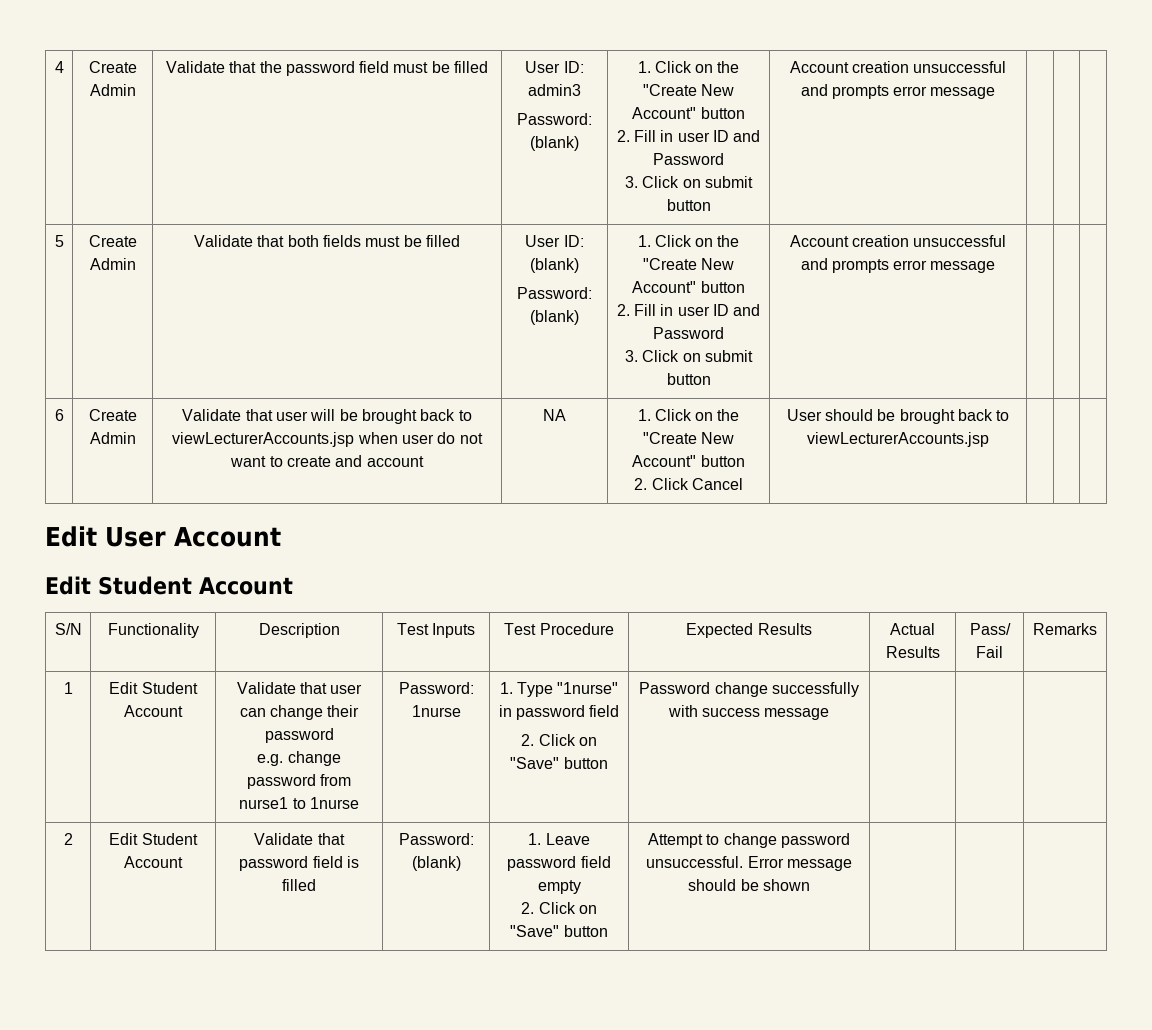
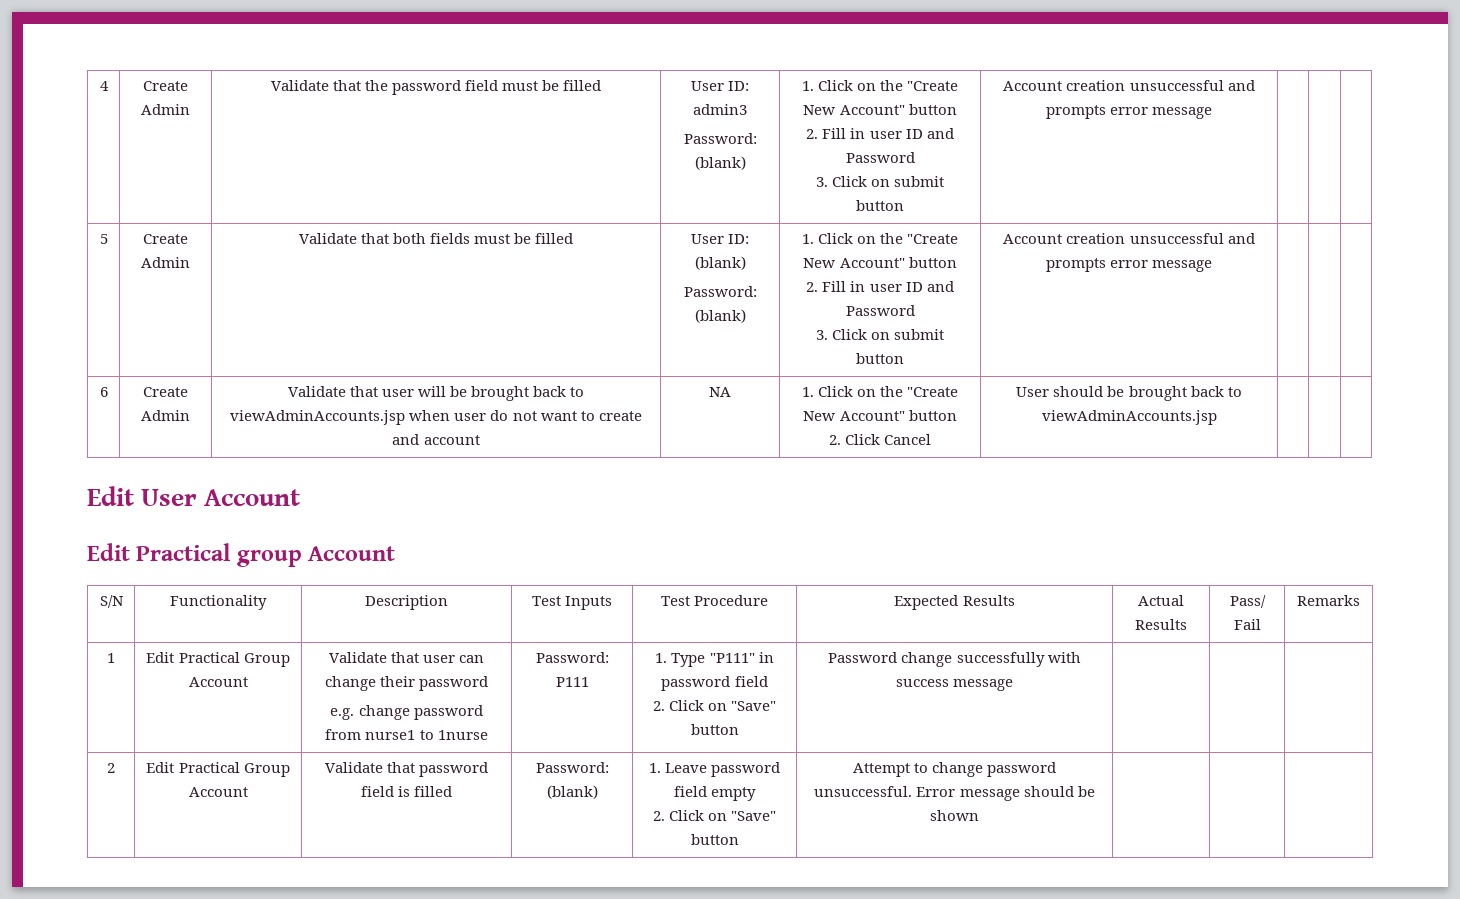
[172,432,355,447] viewLecturerAccounts.jsp -> [230,410,406,425] viewAdminAccounts.jsp
[807,432,989,447] viewLecturerAccounts.jsp -> [1041,410,1217,425] viewAdminAccounts.jsp
[98,576,192,595] Student -> [136,543,302,567] Practical group
[141,682,198,694] Student -> [178,652,290,667] Practical Group
[411,705,461,717] 1nurse -> [555,677,589,687] P111
[557,682,619,694] "1nurse" -> [709,653,755,663] "P111"
[141,833,198,845] Student -> [178,762,290,777] Practical Group

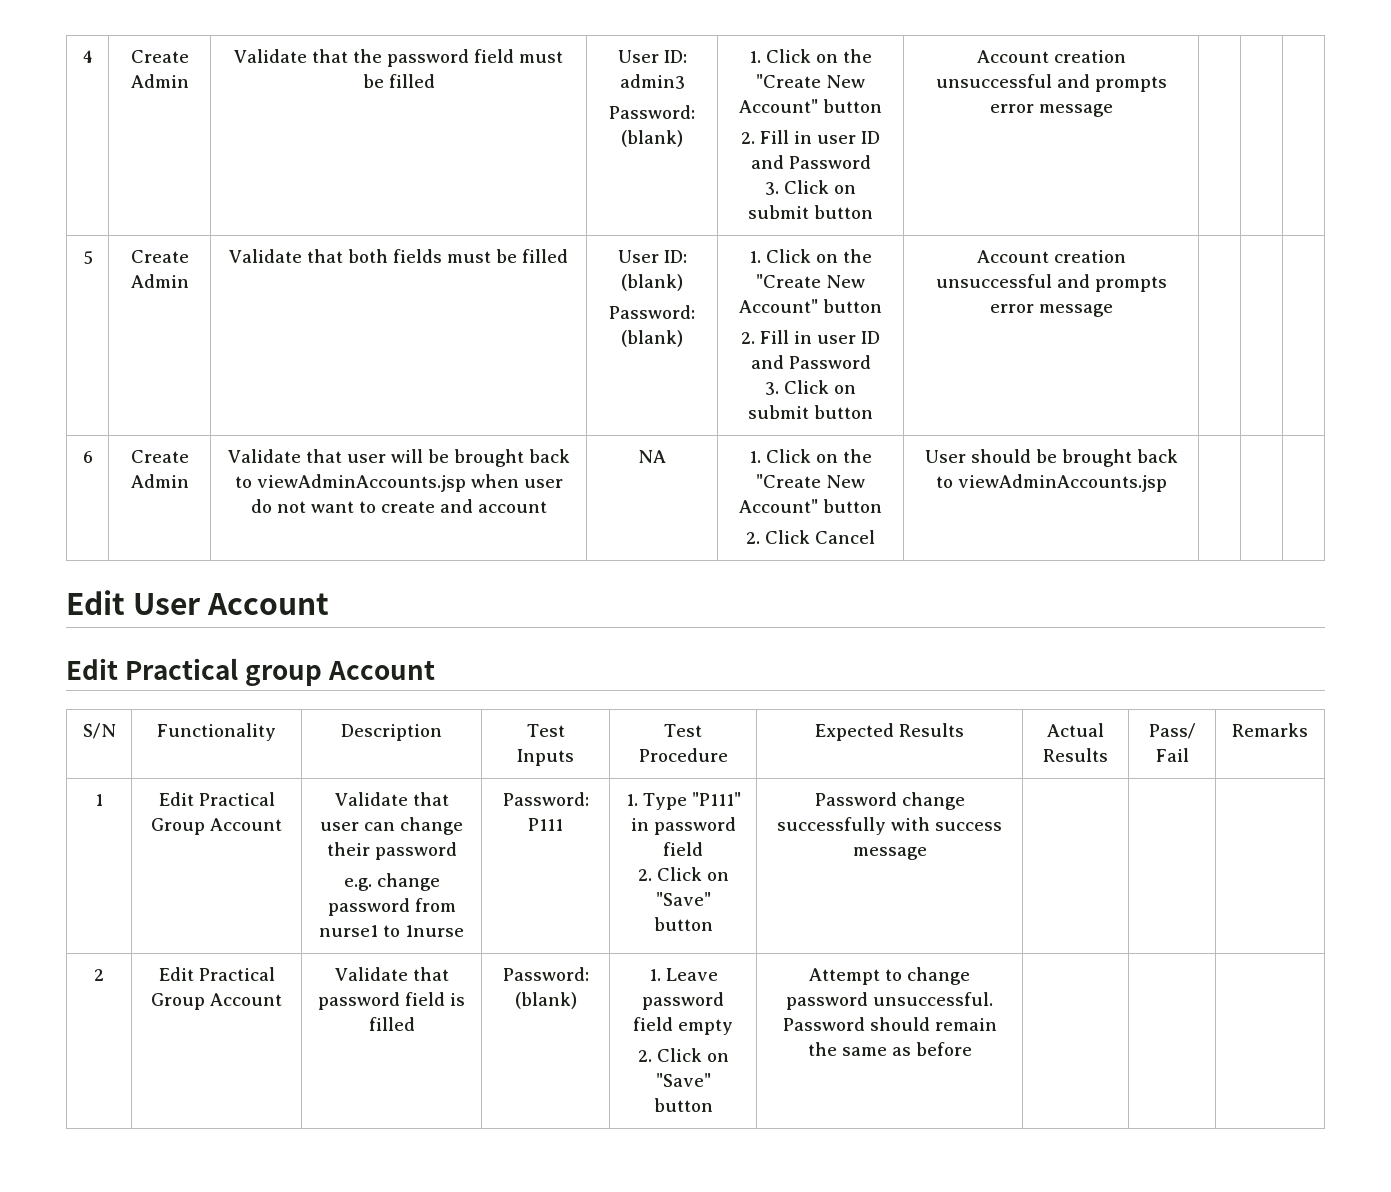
[916,786,1095,801] [930,810,979,821] Error message should be shown -> [782,1017,997,1031] [807,1042,972,1056] Password should remain the same as before

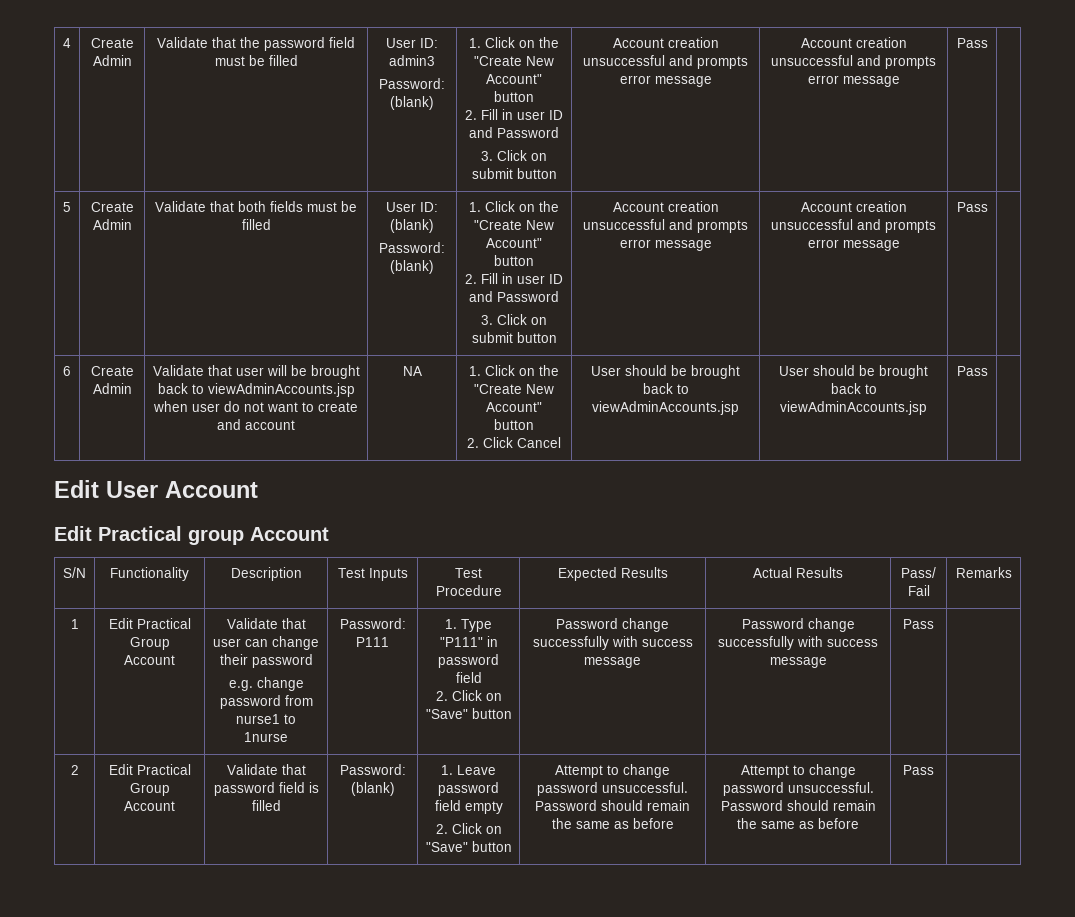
(1113, 110) | -> [800,37,907,48] [771,55,936,69] [807,75,900,87] [956,38,988,48] Account creation unsuccessful and prompts error message | Pass
(1113, 310) | -> [800,201,907,212] [771,219,936,233] [807,239,900,251] [956,202,988,212] Account creation unsuccessful and prompts error message | Pass
(1167, 483) | -> [779,365,928,379] [830,383,877,394] [780,401,927,415] [956,366,988,376] User should be brought back to viewAdminAccounts.jsp | Pass
(927, 853) | -> [741,618,855,632] [718,636,878,650] [769,657,827,668] [903,619,934,629] Password change successfully with success message | Pass
(972, 1049) | -> [740,764,856,778] [722,782,874,796] [720,800,876,811] [737,818,859,829] [903,765,934,775] Attempt to change password unsuccessful. Password should remain the same as before | Pass

